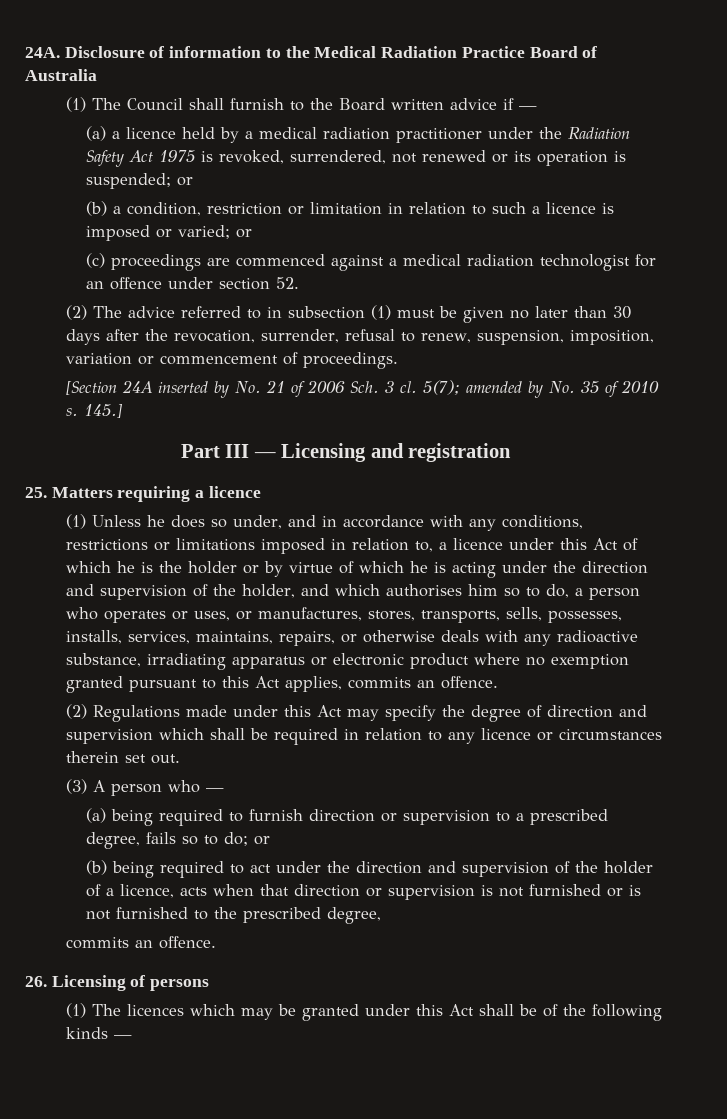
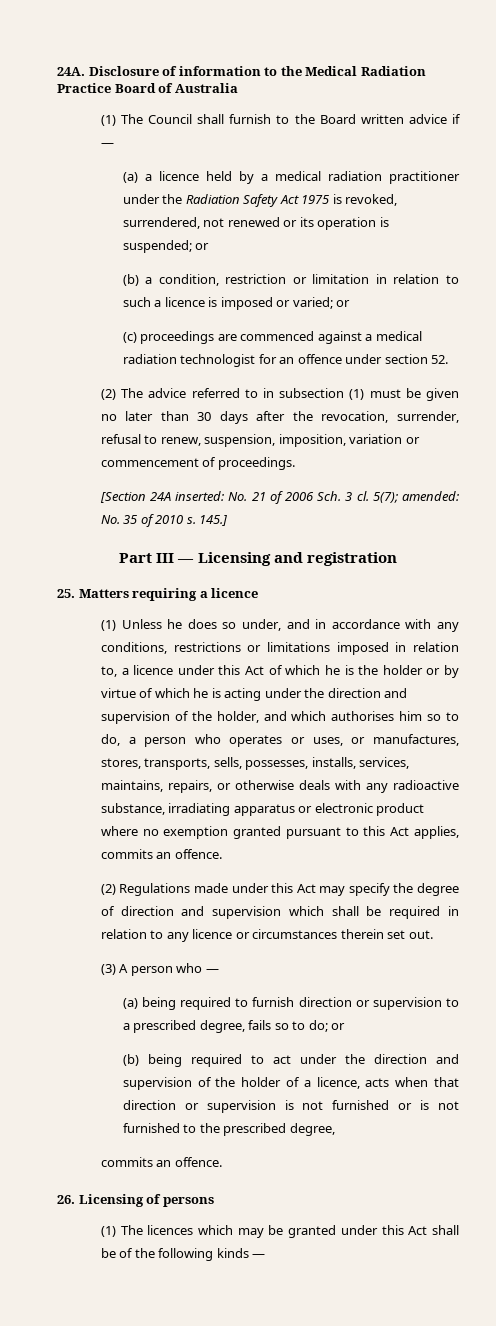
[157,381,229,398] inserted by -> [175,491,225,501] inserted:
[465,381,543,398] amended by -> [401,491,459,501] amended:

